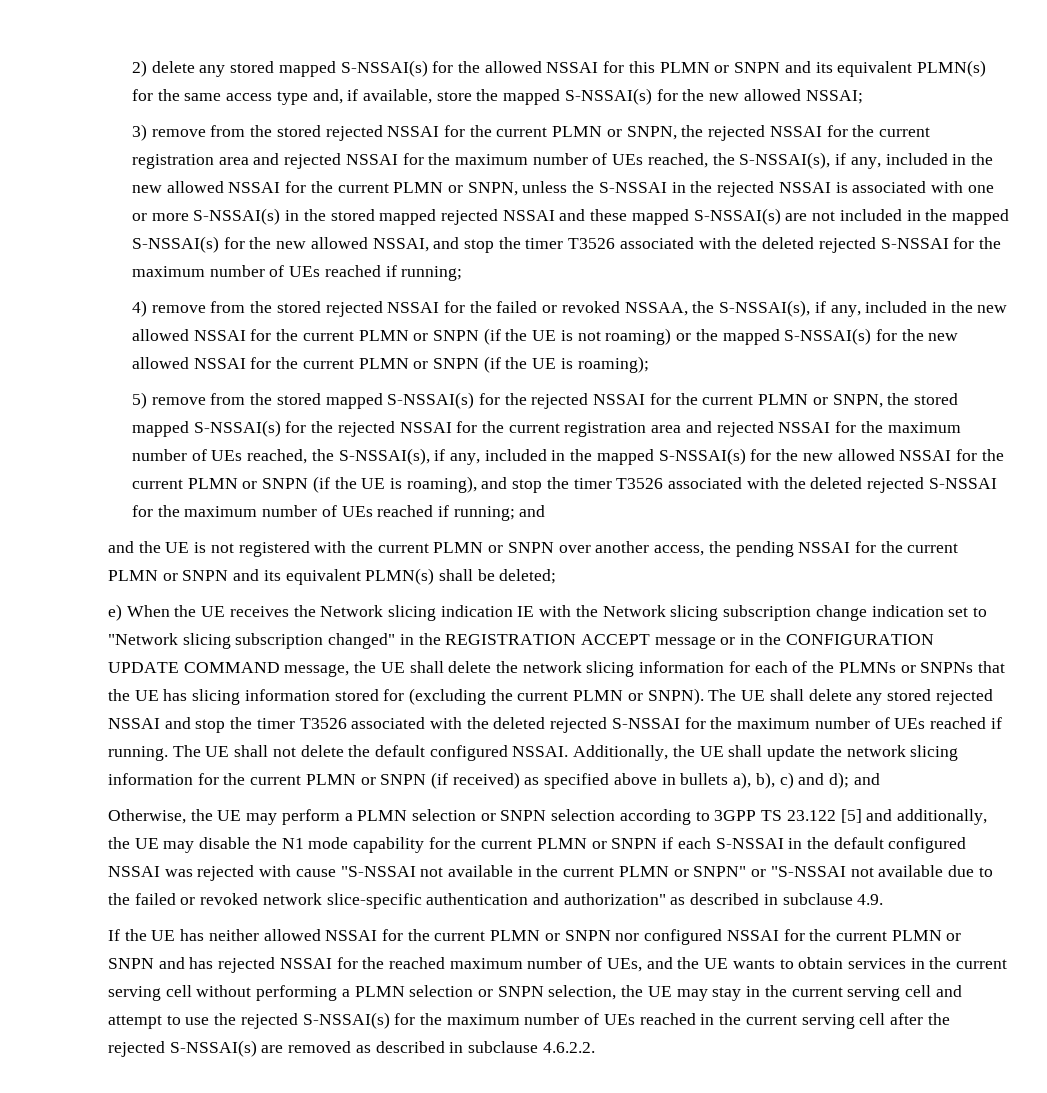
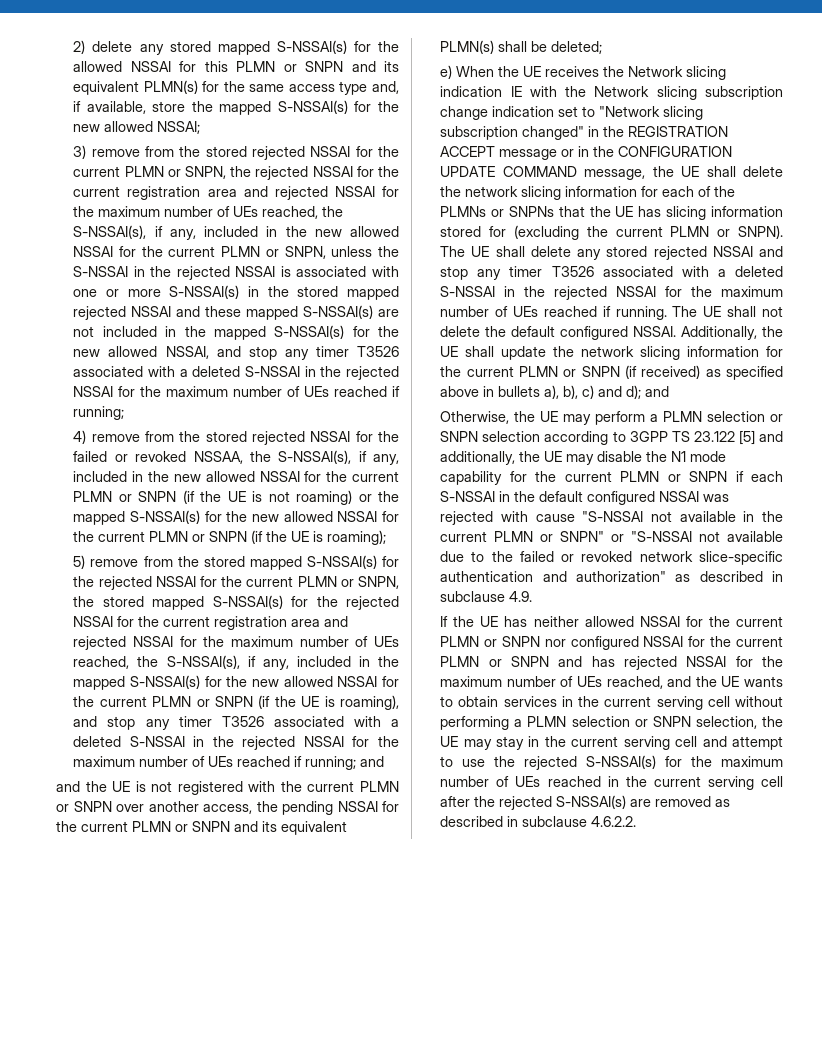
[498,237,949,253] the timer T3526 associated with the deleted rejected S-NSSAI -> [284,346,399,360] [73,366,399,380] [73,386,114,397] any timer T3526 associated with a deleted S-NSSAI in the rejected NSSAI
[546,477,997,493] the timer T3526 associated with the deleted rejected S-NSSAI -> [145,716,399,730] [73,736,344,750] any timer T3526 associated with a deleted S-NSSAI in the rejected NSSAI
[230,717,680,733] the timer T3526 associated with the deleted rejected S-NSSAI -> [477,266,783,280] [440,286,657,300] any timer T3526 associated with a deleted S-NSSAI in the rejected NSSAI
[389,957,642,972] reached maximum number of UEs, -> [440,676,663,689] maximum number of UEs reached,

